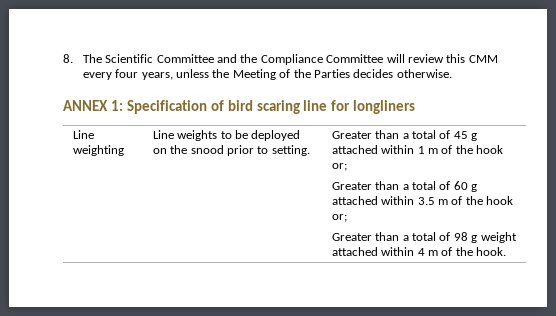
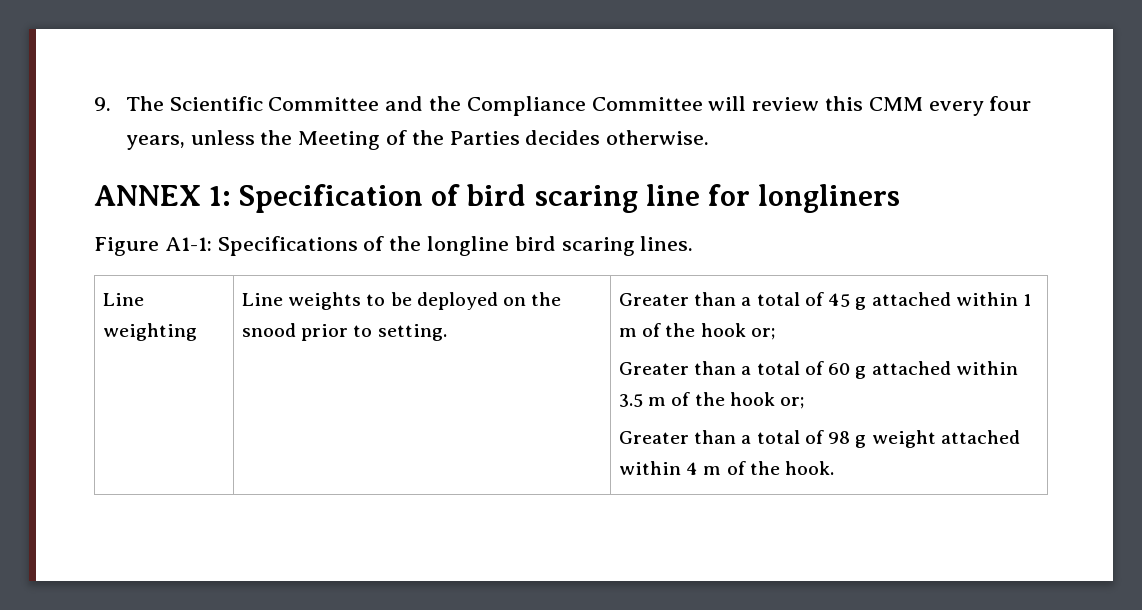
[63,54,73,63] 8. -> [94,97,111,111] 9.
(416, 107) none -> [94,236,694,256] // Figure A1-1: Specifications of the longline bird scaring lines.

